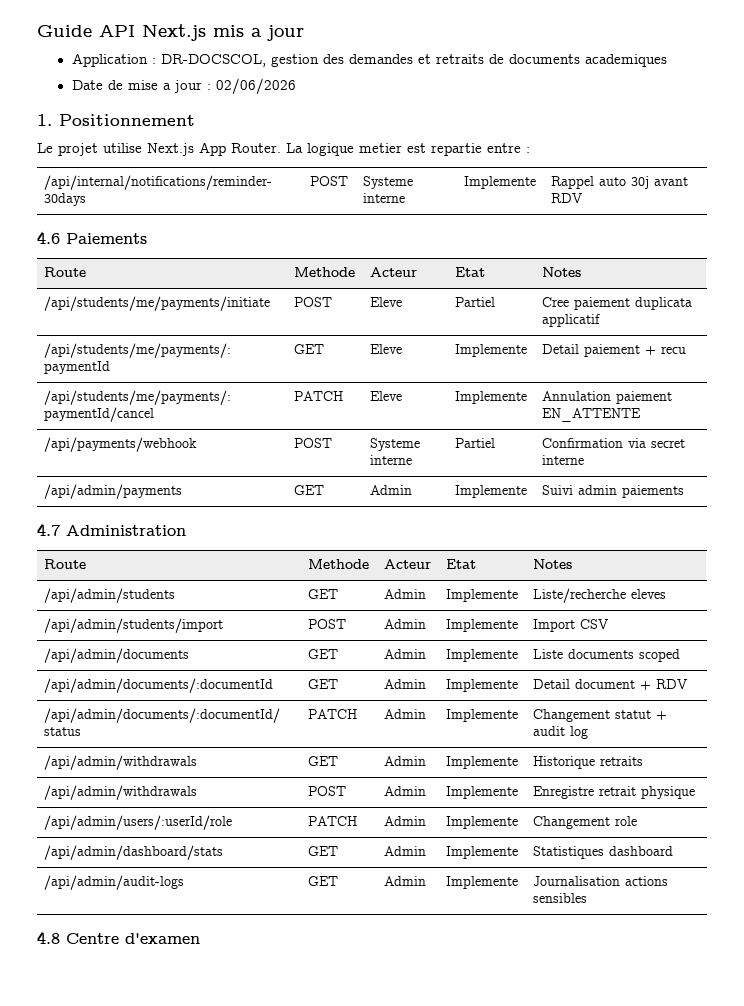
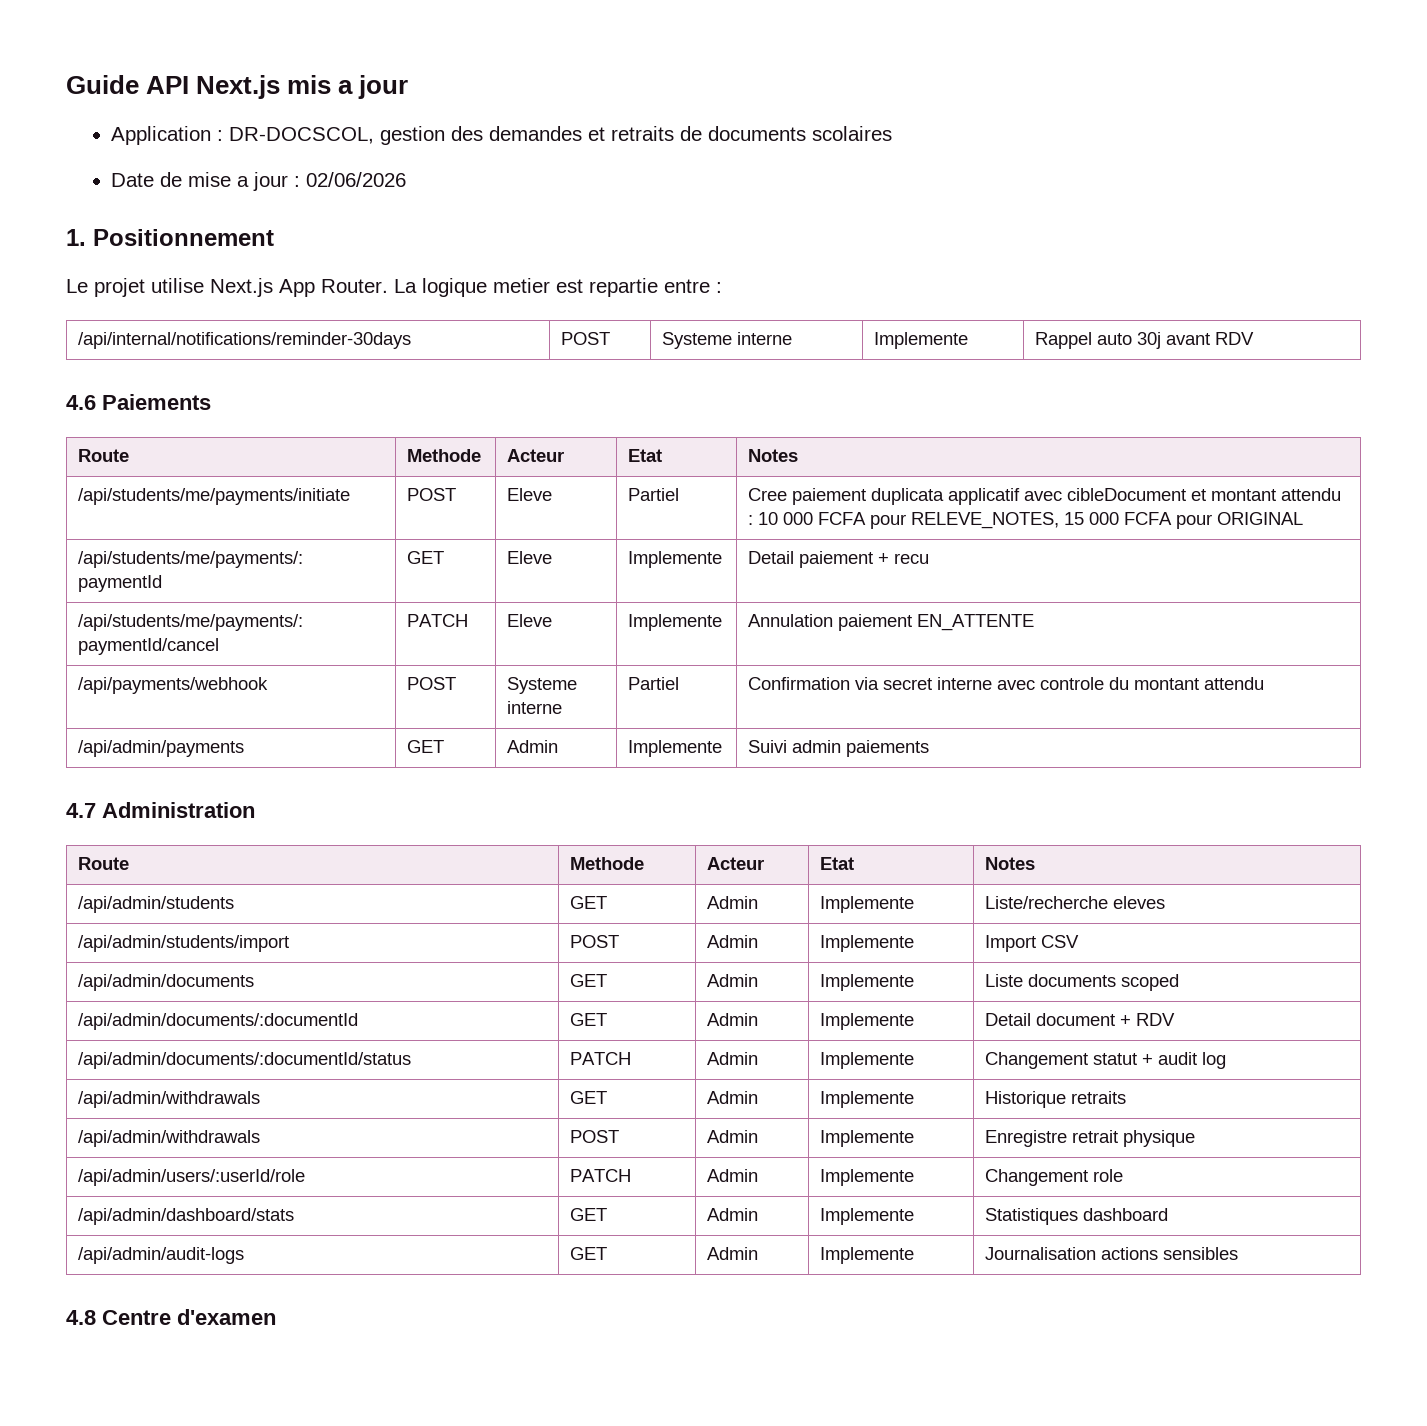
[584,54,667,67] academiques -> [812,126,893,141] scolaires
(601, 320) none -> [1024,488,1342,501] [748,512,1304,529] avec cibleDocument et montant attendu : 10 000 FCFA pour RELEVE_NOTES, 15 000 FCFA pour ORIGINAL
(585, 460) none -> [997,677,1265,690] avec controle du montant attendu

